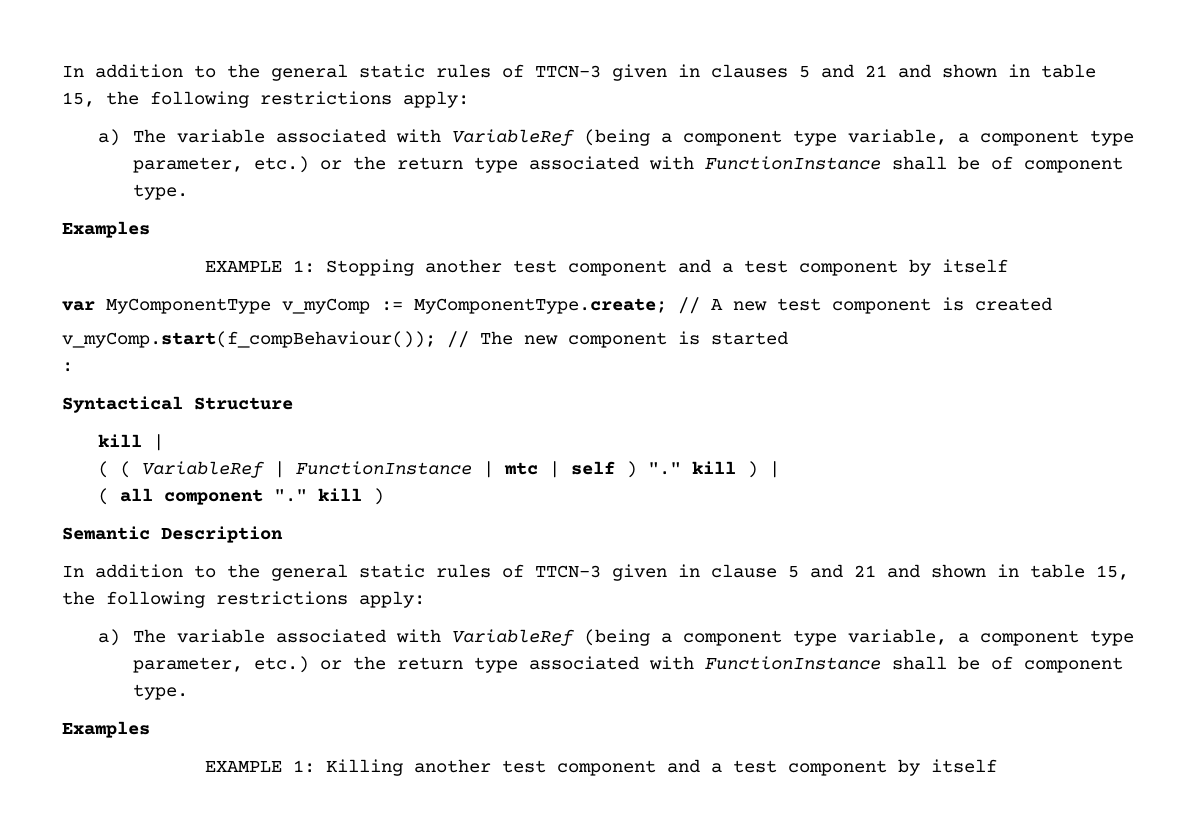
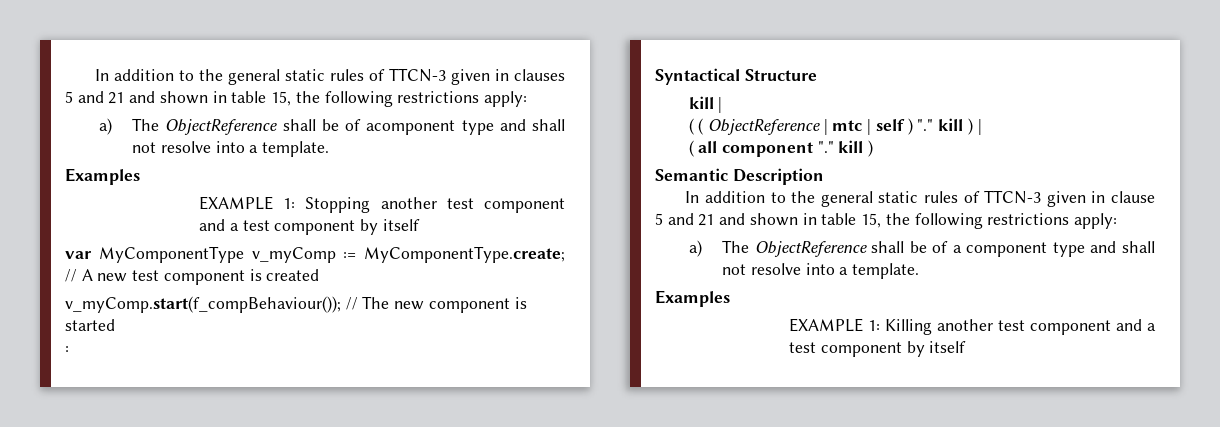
[177,129,1135,146] [133,156,1124,173] [133,184,189,200] variable associated with VariableRef (being a component type variable, a component type parameter, etc.) or the return type associated with FunctionInstance shall be of component type. -> [165,119,565,135] [132,141,329,157] ObjectReference shall be of acomponent type and shall not resolve into a template.
[141,461,472,478] VariableRef | FunctionInstance -> [707,119,820,135] ObjectReference
[177,629,1135,646] [133,656,1124,673] [133,684,189,700] variable associated with VariableRef (being a component type variable, a component type parameter, etc.) or the return type associated with FunctionInstance shall be of component type. -> [754,241,1155,257] [722,263,919,279] ObjectReference shall be of a component type and shall not resolve into a template.

